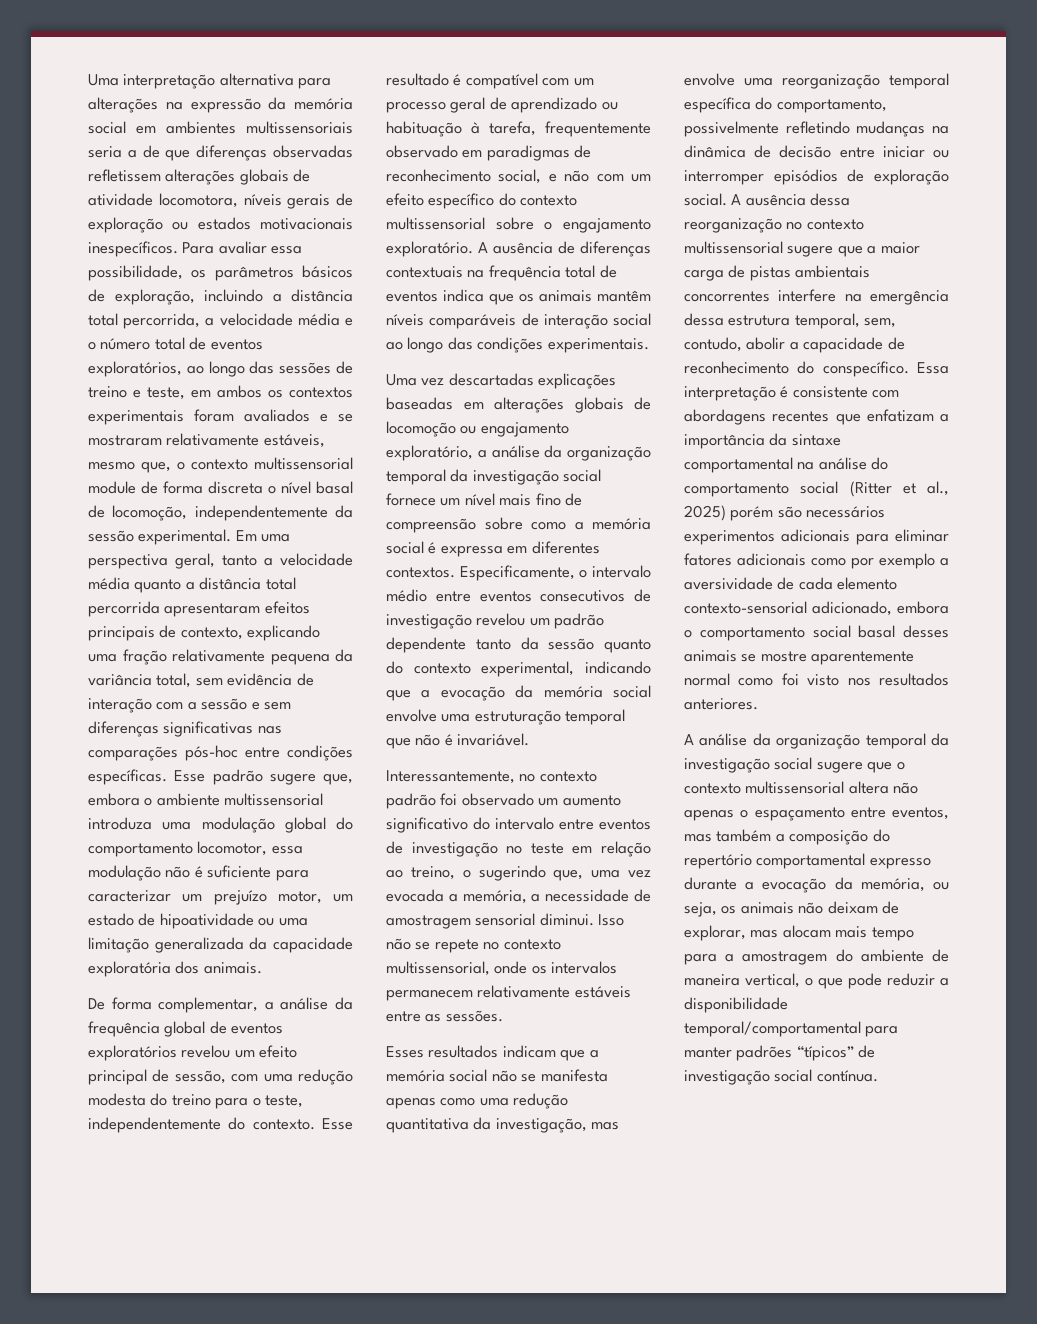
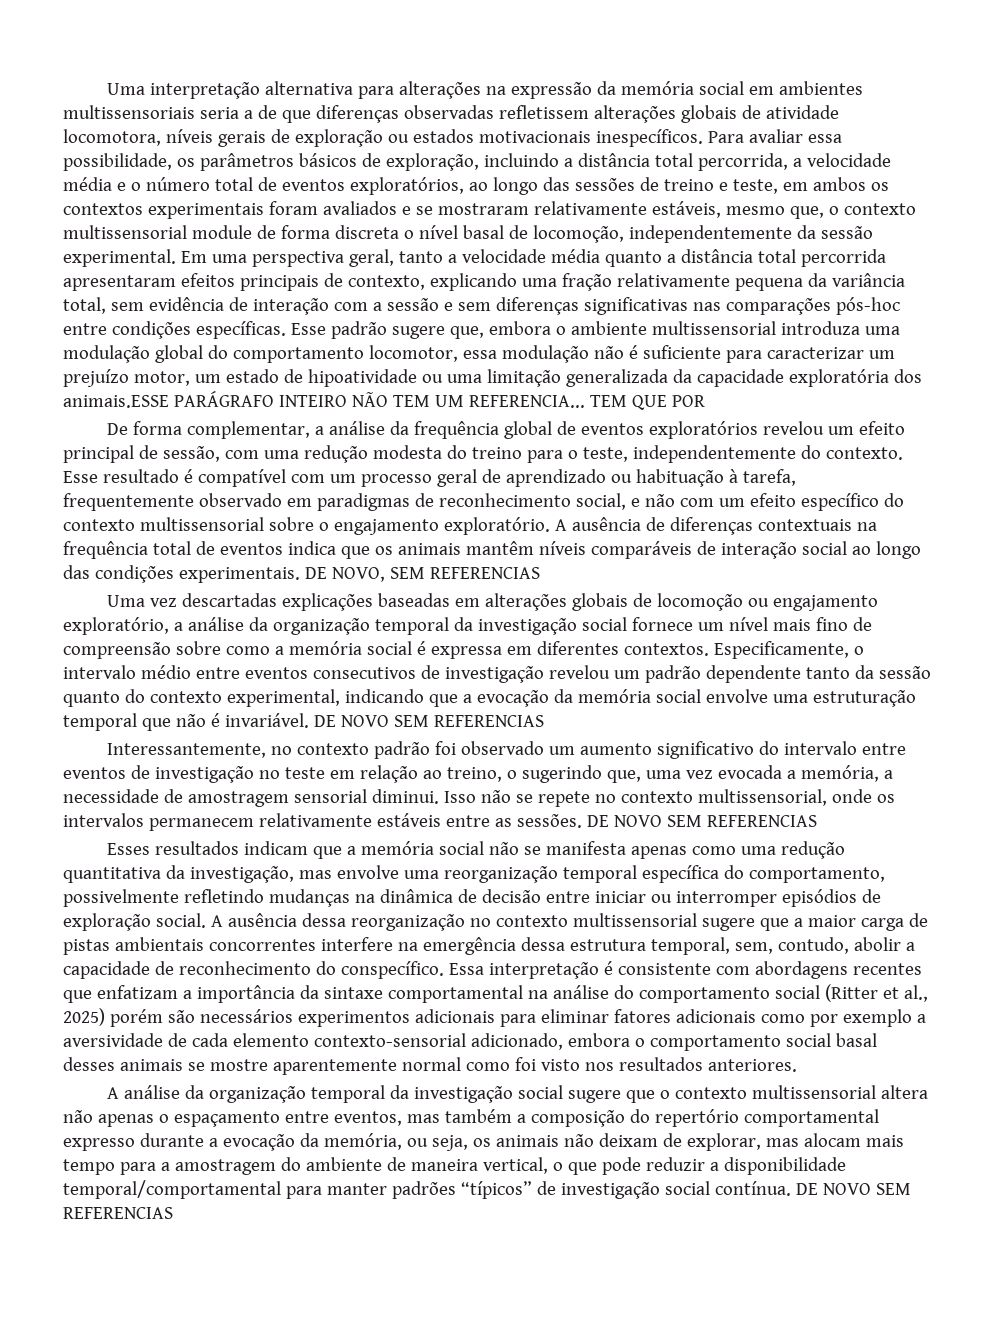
[203,962,262,974] animais. -> [63,391,705,410] animais.ESSE PARÁGRAFO INTEIRO NÃO TEM UM REFERENCIA... TEM QUE POR
(649, 345) none -> [304,567,540,582] DE NOVO, SEM REFERENCIAS
(530, 739) none -> [313,715,544,727] DE NOVO SEM REFERENCIAS
(503, 1016) none -> [586,815,817,827] DE NOVO SEM REFERENCIAS
(878, 1076) none -> [795,1183,911,1195] [63,1207,173,1219] DE NOVO SEM REFERENCIAS

